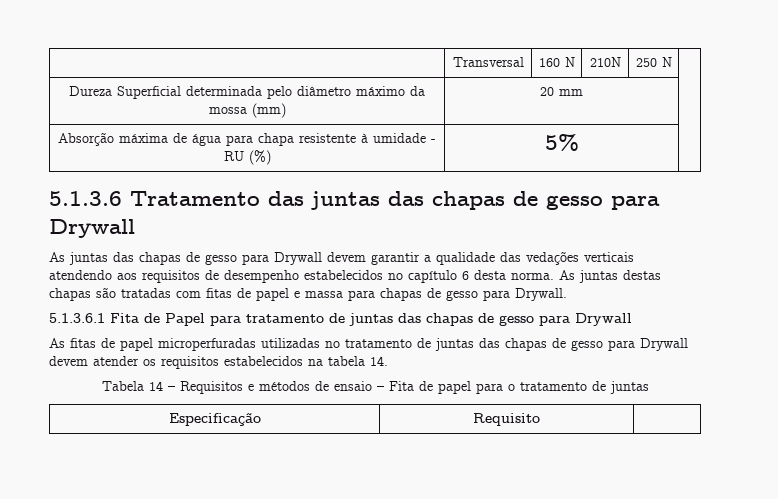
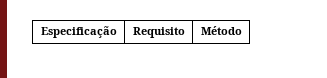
[452,57,524,67] [538,57,575,67] [589,57,621,67] [635,57,672,67] [68,86,425,99] [208,103,286,118] [540,87,583,96] [57,132,436,146] [223,150,271,165] [544,134,579,151] [49,191,660,210] [49,219,135,238] [49,251,634,265] [49,270,661,283] [49,287,567,301] [49,313,632,326] [49,338,688,351] [49,356,388,369] [101,381,649,394] | Transversal | 160 N | 210N | 250 N | // Dureza Superficial determinada pelo diâmetro máximo da mossa (mm) | 20 mm | // Absorção máxima de água para chapa resistente à umidade - RU (%) | 5% | // 5.1.3.6 Tratamento das juntas das chapas de gesso para Drywall // As juntas das chapas de gesso para Drywall devem garantir a qualidade das vedações verticais atendendo aos requisitos de desempenho estabelecidos no capítulo 6 desta norma. As juntas destas chapas são tratadas com fitas de papel e massa para chapas de gesso para Drywall. // 5.1.3.6.1 Fita de Papel para tratamento de juntas das chapas de gesso para Drywall // As fitas de papel microperfuradas utilizadas no tratamento de juntas das chapas de gesso para Drywall devem atender os requisitos estabelecidos na tabela 14. // Tabela 14 – Requisitos e métodos de ensaio – Fita de papel para o tratamento de juntas // -> (40, 32) none
(540, 419) none -> [200,26,242,35] Método

